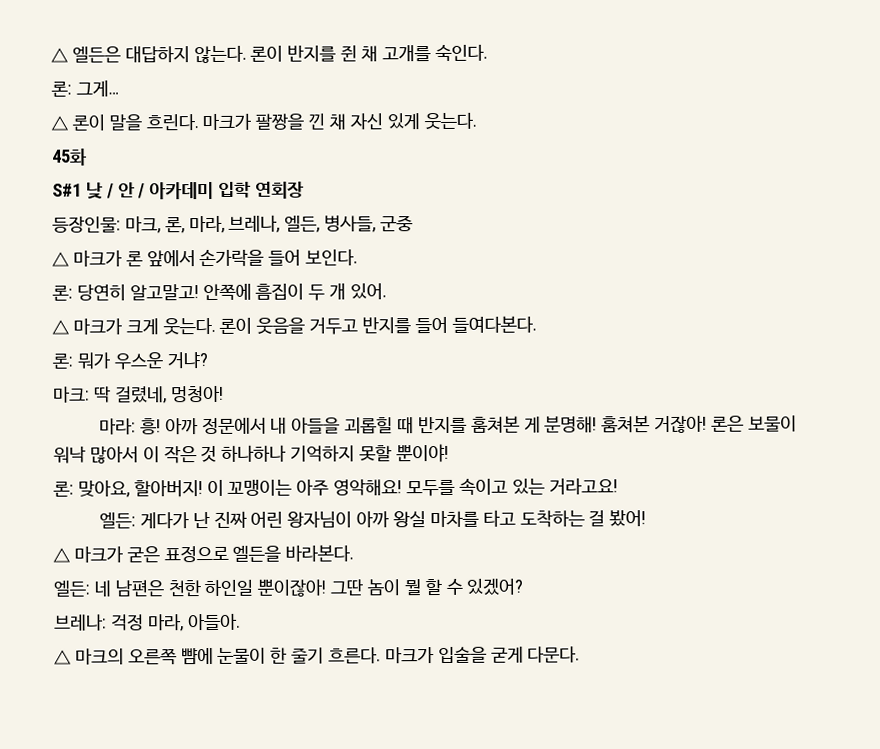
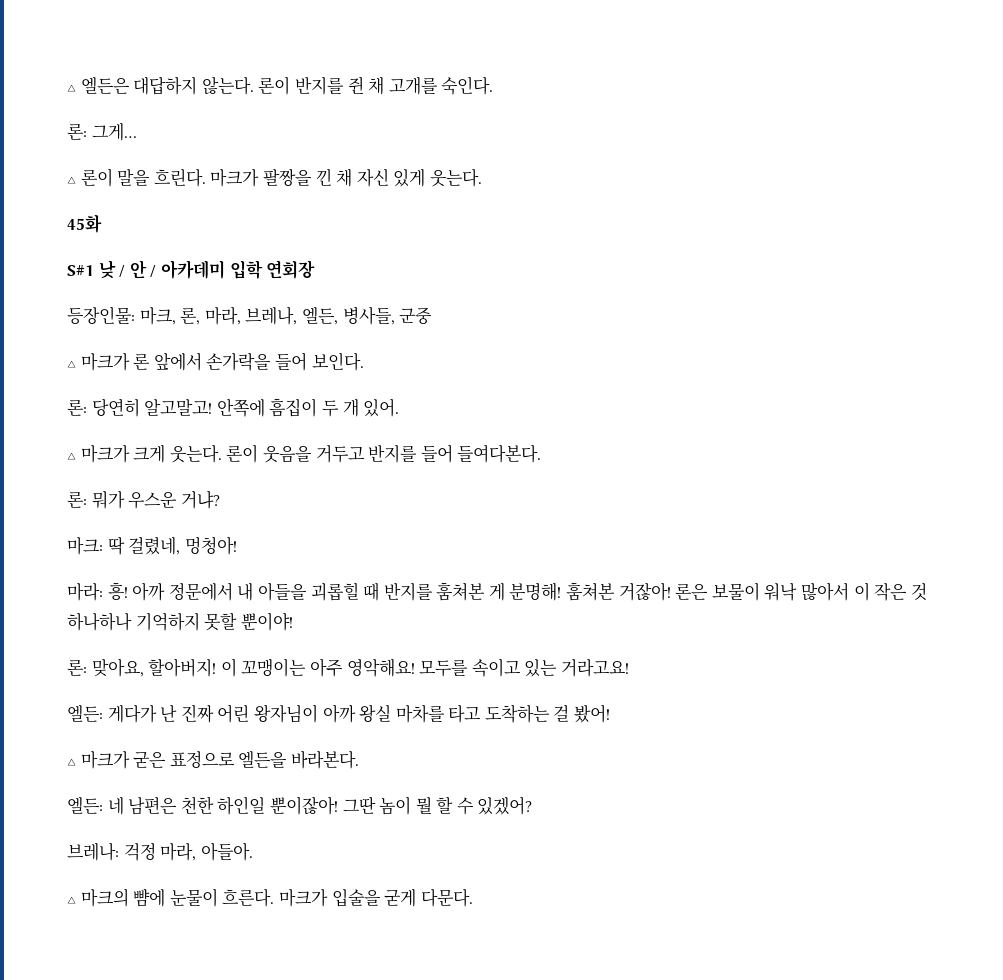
[127,648,177,666] 오른쪽 -> (129, 897) none
[270,647,325,664] 한 줄기 -> (218, 897) none

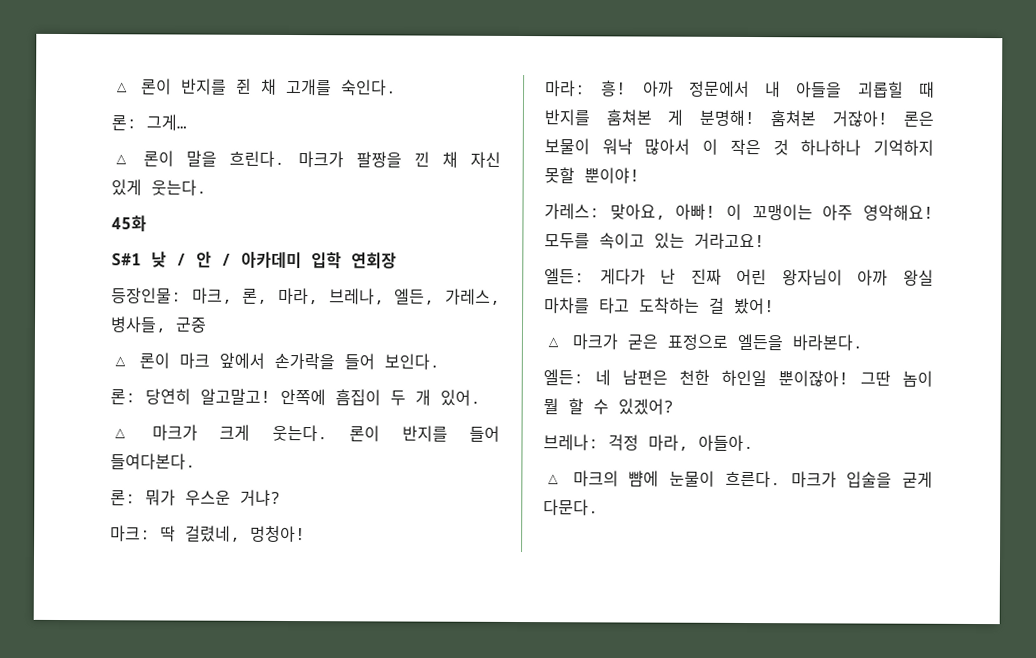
[67,76,254,95] △ 엘든은 대답하지 않는다. -> [112,82,132,93] △
(338, 316) none -> [445,288,501,305] 가레스,
[80,353,151,371] 마크가 론 -> [139,352,210,369] 론이 마크
[262,445,365,463] 웃음을 거두고 -> (380, 433) none
[67,658,217,677] 론: 맞아요, 할아버지! -> [544,203,717,220] 가레스: 맞아요, 아빠!

